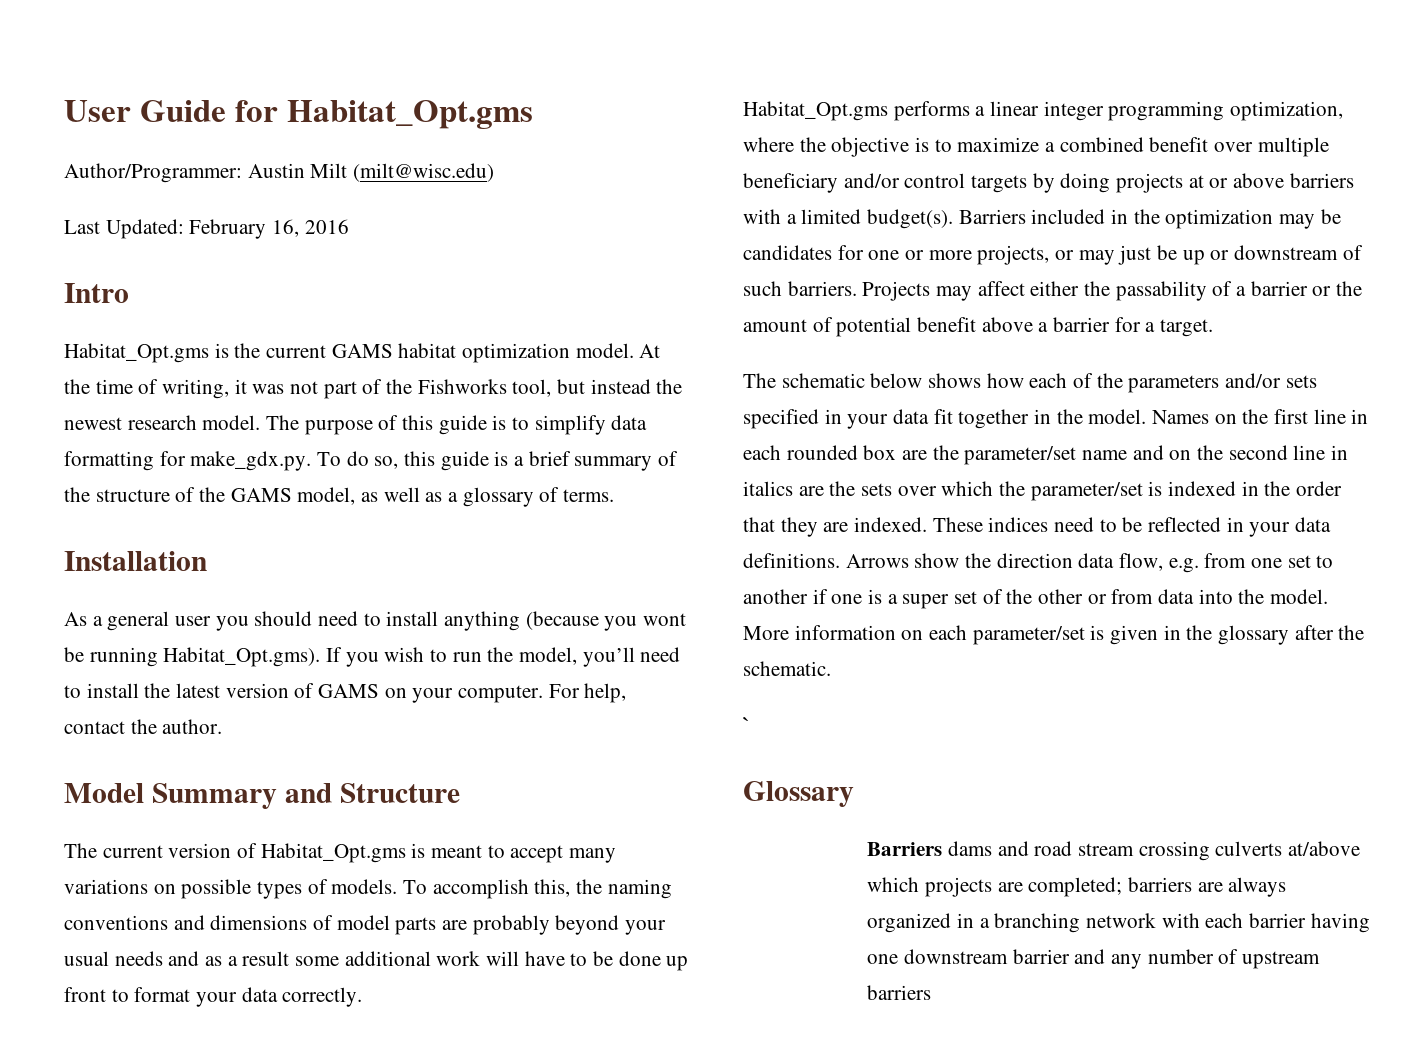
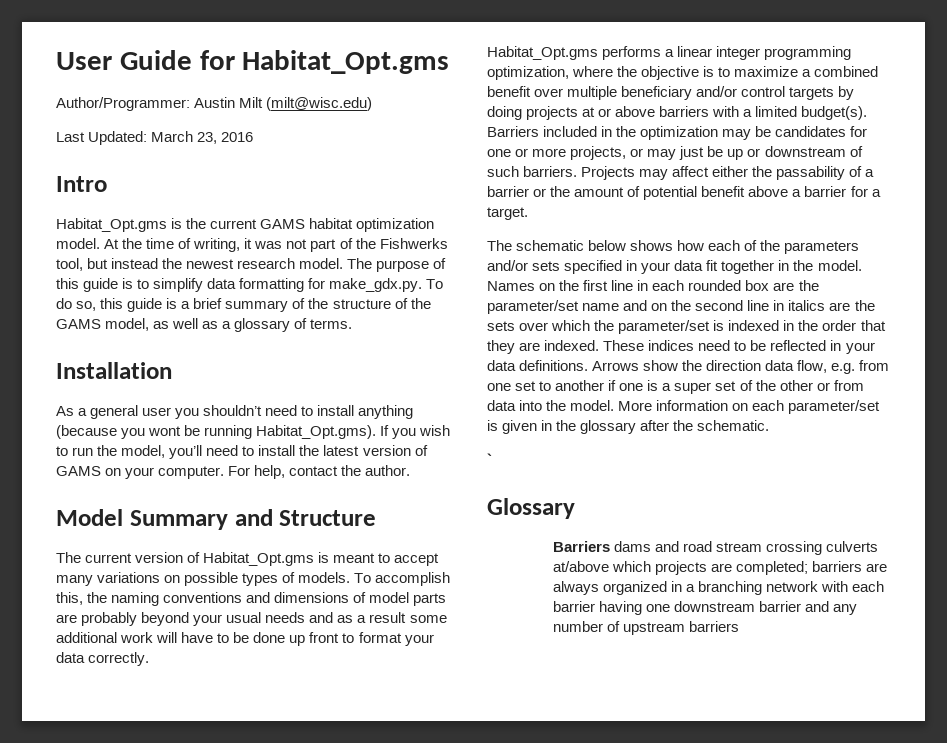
[189,219,300,239] February 16, -> [151,131,218,144] March 23,
[417,379,507,394] Fishworks -> [379,238,448,249] Fishwerks
[254,611,313,626] should -> [203,405,263,416] shouldn’t

